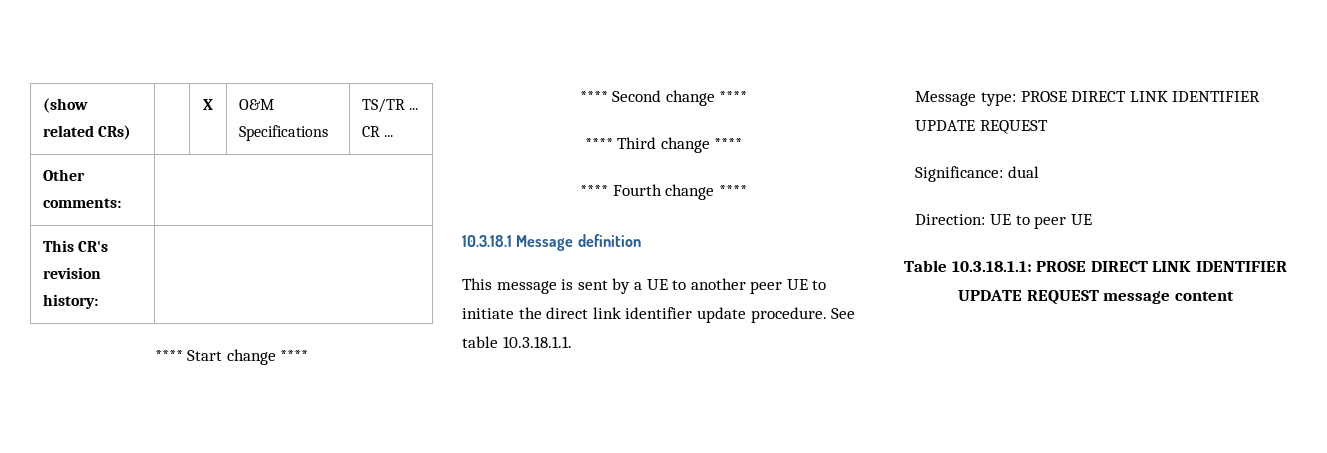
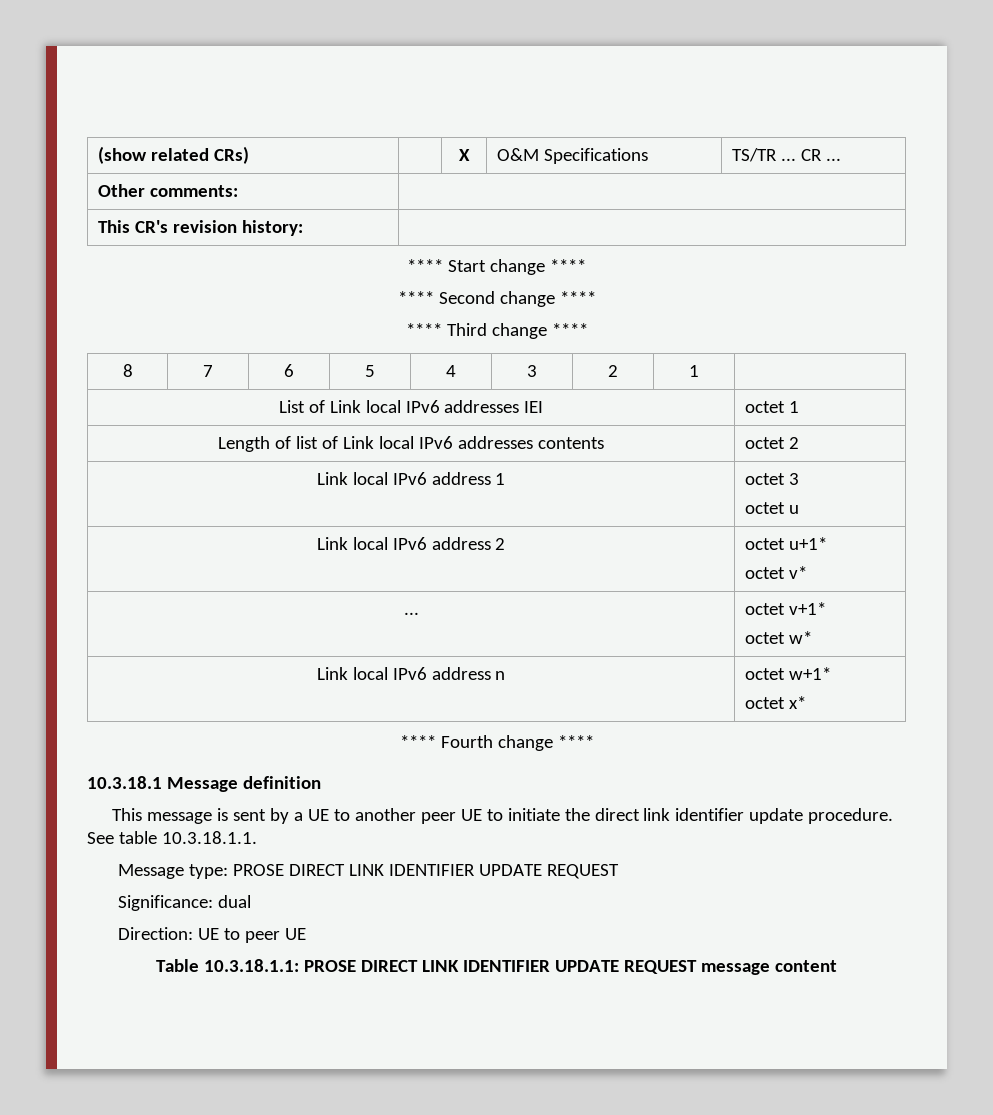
(743, 143) none -> [122,364,133,377] [203,365,213,377] [284,364,294,377] [365,365,375,377] [446,365,456,377] [527,365,537,377] [608,365,618,377] [689,365,699,377] [278,400,544,413] [745,401,800,413] [218,436,604,452] [745,437,800,449] [316,472,506,485] [745,473,800,485] [745,502,800,514] [316,537,506,550] [745,537,828,550] [745,566,808,579] [403,612,419,615] [745,602,827,615] [745,631,813,644] [316,667,506,680] [745,667,832,680] [745,696,807,709] // 8 | 7 | 6 | 5 | 4 | 3 | 2 | 1 | // List of Link local IPv6 addresses IEI | octet 1 // Length of list of Link local IPv6 addresses contents | octet 2 // Link local IPv6 address 1 | octet 3 // octet u // Link local IPv6 address 2 | octet u+1* // octet v* // ... | octet v+1* // octet w* // Link local IPv6 address n | octet w+1* // octet x*

